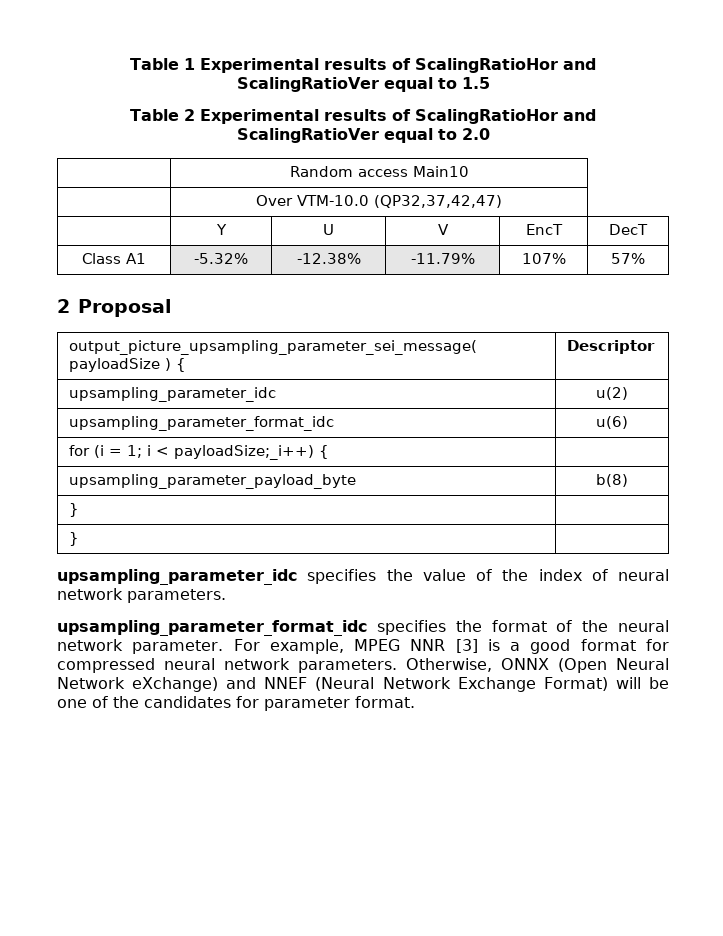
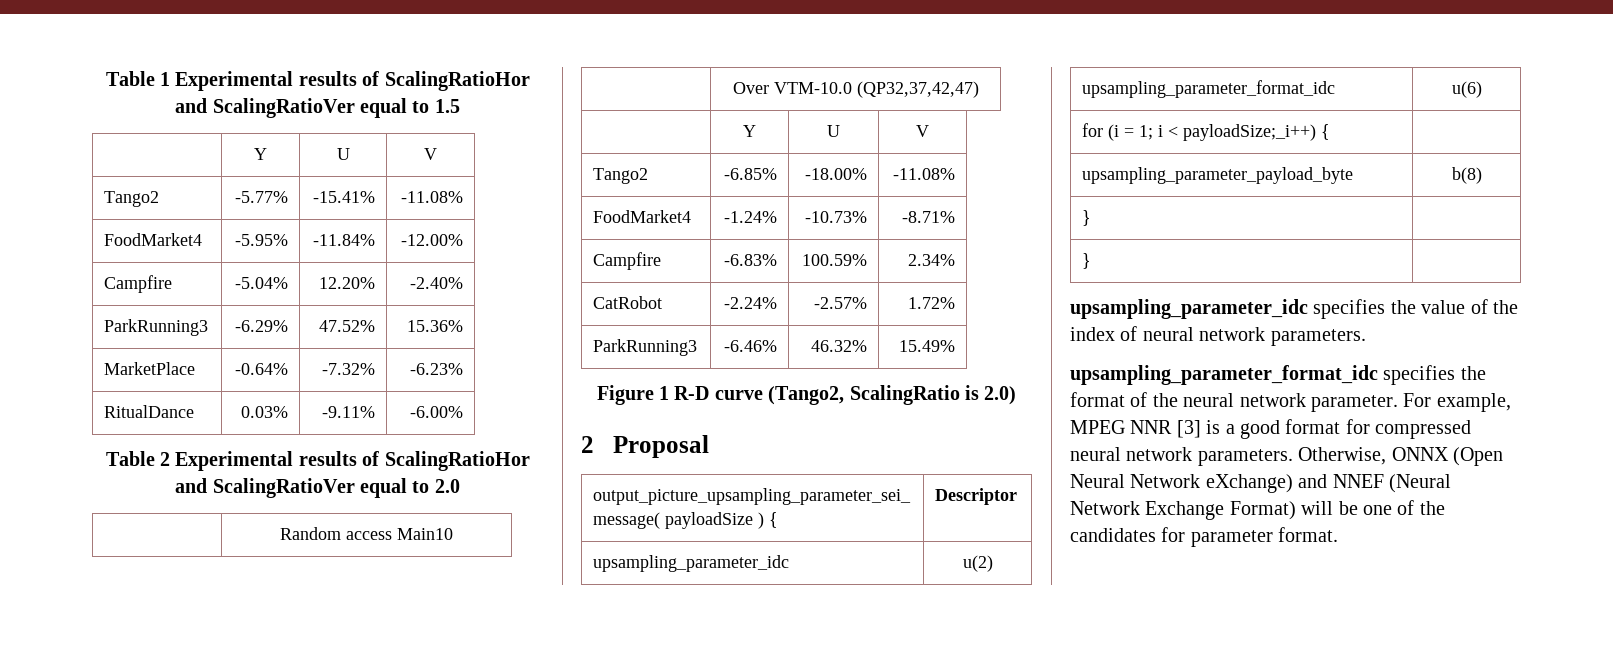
(490, 83) none -> [254,148,267,160] [336,148,350,160] [424,148,437,160] [104,191,160,207] [234,191,288,203] [312,191,375,203] [400,191,463,203] [104,233,203,246] [234,234,288,246] [312,234,375,246] [400,234,463,246] [104,275,173,293] [234,277,288,289] [318,277,375,289] [409,277,463,289] [104,319,209,336] [234,320,288,332] [318,320,375,332] [406,320,463,332] [104,362,196,375] [234,363,288,375] [321,363,375,375] [409,363,463,375] [104,405,195,418] [240,406,288,418] [321,406,375,418] [409,406,463,418] // | Y | U | V // Tango2 | -5.77% | -15.41% | -11.08% // FoodMarket4 | -5.95% | -11.84% | -12.00% // Campfire | -5.04% | 12.20% | -2.40% // ParkRunning3 | -6.29% | 47.52% | 15.36% // MarketPlace | -0.64% | -7.32% | -6.23% // RitualDance | 0.03% | -9.11% | -6.00%
[525,224,563,235] [609,224,648,235] [82,253,146,264] [194,253,248,264] [296,253,361,264] [410,253,475,264] [521,253,566,264] [611,253,645,264] | EncT | DecT // Class A1 | -5.32% | -12.38% | -11.79% | 107% | 57% -> [593,168,649,184] [723,168,777,180] [804,168,867,180] [892,168,955,180] [593,210,692,223] [723,211,777,223] [804,211,867,223] [901,211,955,223] [593,252,662,270] [723,254,777,266] [801,254,867,266] [907,254,955,266] [593,296,663,309] [723,297,777,309] [813,297,867,309] [907,297,955,309] [593,339,698,356] [723,340,777,352] [810,340,867,352] [898,340,955,352] [596,385,1017,405] // Tango2 | -6.85% | -18.00% | -11.08% // FoodMarket4 | -1.24% | -10.73% | -8.71% // Campfire | -6.83% | 100.59% | 2.34% // CatRobot | -2.24% | -2.57% | 1.72% // ParkRunning3 | -6.46% | 46.32% | 15.49% // Figure 1 R-D curve (Tango2, ScalingRatio is 2.0)

